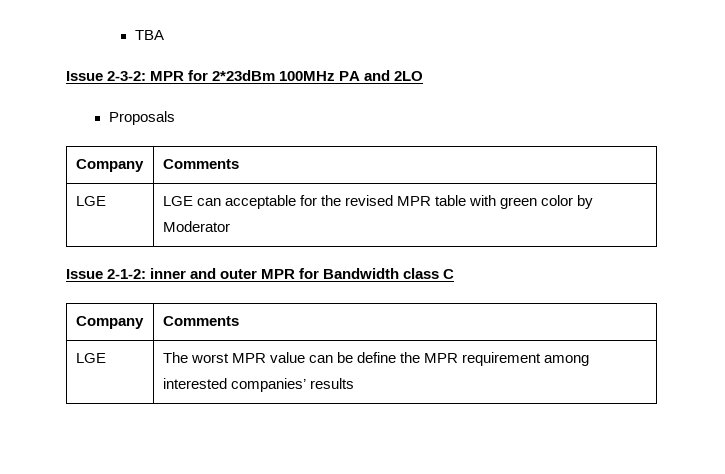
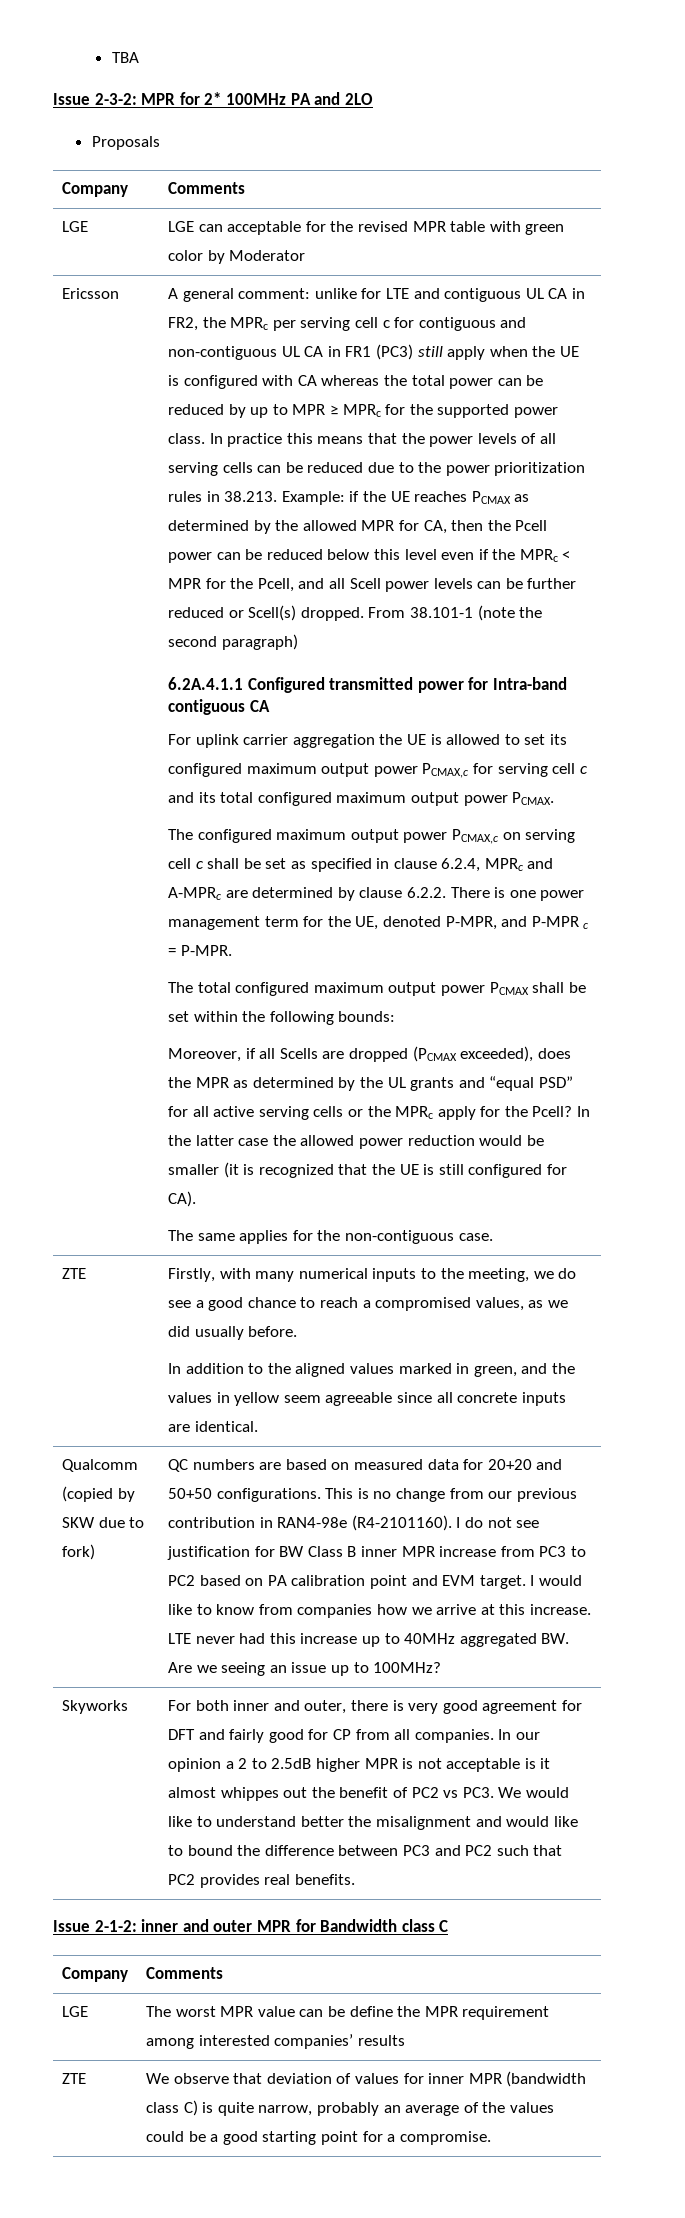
[212,70,276,81] 2*23dBm -> [204,92,222,105] 2*
(230, 226) none -> [61,288,119,299] [167,288,585,302] [167,317,527,331] [167,344,579,360] [167,375,544,389] [167,404,558,418] [167,433,556,447] [167,462,586,476] [167,491,530,505] [167,520,548,534] [167,549,571,563] [167,578,577,592] [167,605,543,621] [167,634,298,650] [167,677,567,693] [167,699,270,715] [167,734,567,748] [167,763,588,778] [167,792,555,806] [167,829,576,844] [167,858,554,872] [167,887,585,901] [167,916,589,930] [167,945,232,956] [167,982,586,996] [167,1011,396,1025] [167,1046,571,1062] [167,1076,573,1091] [167,1106,591,1120] [167,1135,544,1149] [167,1162,567,1178] [167,1191,196,1207] [167,1230,493,1244] [61,1268,86,1279] [167,1268,577,1282] [167,1297,568,1311] [167,1326,298,1340] [167,1363,575,1377] [167,1392,566,1406] [167,1421,258,1432] [61,1459,138,1472] [61,1486,135,1502] [61,1517,145,1528] [61,1544,95,1560] [167,1459,563,1472] [167,1488,577,1502] [167,1515,540,1531] [166,1546,586,1560] [167,1575,582,1589] [167,1604,591,1618] [167,1633,570,1647] [167,1662,442,1676] [61,1700,128,1714] [167,1700,582,1714] [167,1729,540,1743] [167,1758,551,1772] [167,1787,569,1801] [167,1816,578,1830] [167,1845,563,1856] [167,1874,355,1888] // Ericsson | A general comment: unlike for LTE and contiguous UL CA in FR2, the MPRc per serving cell c for contiguous and non-contiguous UL CA in FR1 (PC3) still apply when the UE is configured with CA whereas the total power can be reduced by up to MPR ≥ MPRc for the supported power class. In practice this means that the power levels of all serving cells can be reduced due to the power prioritization rules in 38.213. Example: if the UE reaches PCMAX as determined by the allowed MPR for CA, then the Pcell power can be reduced below this level even if the MPRc < MPR for the Pcell, and all Scell power levels can be further reduced or Scell(s) dropped. From 38.101-1 (note the second paragraph) // 6.2A.4.1.1 Configured transmitted power for Intra-band contiguous CA // For uplink carrier aggregation the UE is allowed to set its configured maximum output power PCMAX,c for serving cell c and its total configured maximum output power PCMAX. // The configured maximum output power PCMAX,c on serving cell c shall be set as specified in clause 6.2.4, MPRc and A-MPRc are determined by clause 6.2.2. There is one power management term for the UE, denoted P-MPR, and P-MPR c = P-MPR. // The total configured maximum output power PCMAX shall be set within the following bounds: // Moreover, if all Scells are dropped (PCMAX exceeded), does the MPR as determined by the UL grants and “equal PSD” for all active serving cells or the MPRc apply for the Pcell? In the latter case the allowed power reduction would be smaller (it is recognized that the UE is still configured for CA). // The same applies for the non-contiguous case. // ZTE | Firstly, with many numerical inputs to the meeting, we do see a good chance to reach a compromised values, as we did usually before. // In addition to the aligned values marked in green, and the values in yellow seem agreeable since all concrete inputs are identical. // Qualcomm (copied by SKW due to fork) | QC numbers are based on measured data for 20+20 and 50+50 configurations. This is no change from our previous contribution in RAN4-98e (R4-2101160). I do not see justification for BW Class B inner MPR increase from PC3 to PC2 based on PA calibration point and EVM target. I would like to know from companies how we arrive at this increase. LTE never had this increase up to 40MHz aggregated BW. Are we seeing an issue up to 100MHz? // Skyworks | For both inner and outer, there is very good agreement for DFT and fairly good for CP from all companies. In our opinion a 2 to 2.5dB higher MPR is not acceptable is it almost whippes out the benefit of PC2 vs PC3. We would like to understand better the misalignment and would like to bound the difference between PC3 and PC2 such that PC2 provides real benefits.
(354, 383) none -> [61,2073,86,2084] [145,2071,587,2087] [145,2100,554,2116] [145,2131,491,2145] // ZTE | We observe that deviation of values for inner MPR (bandwidth class C) is quite narrow, probably an average of the values could be a good starting point for a compromise.

